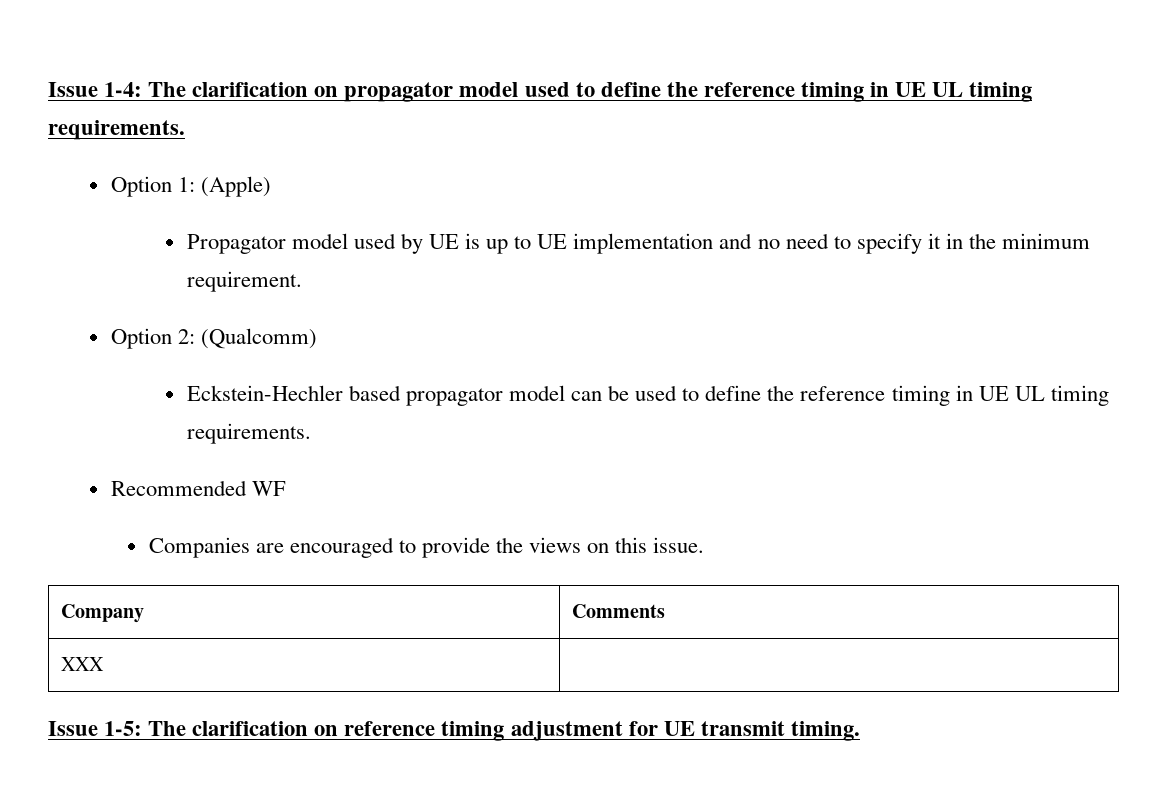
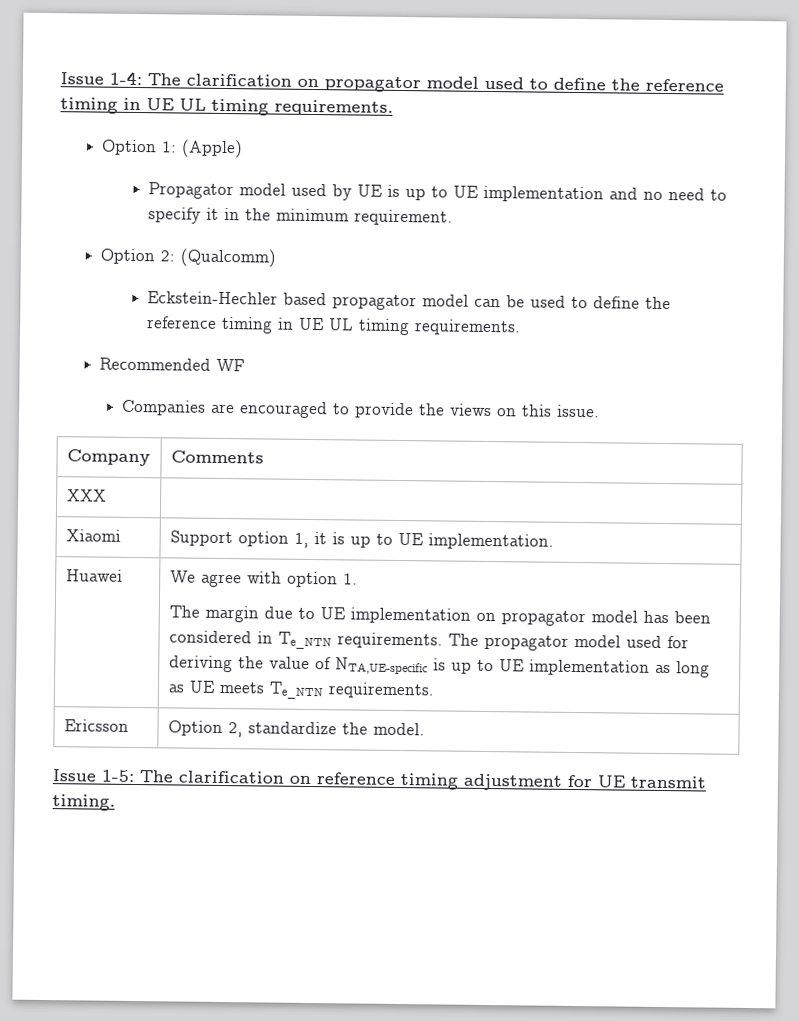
(105, 664) none -> [65,529,121,542] [169,530,554,550] [65,569,123,582] [169,570,358,588] [168,605,711,627] [168,630,689,651] [168,655,710,678] [167,680,435,700] [63,719,129,732] [167,720,425,738] // Xiaomi | Support option 1, it is up to UE implementation. // Huawei | We agree with option 1. // The margin due to UE implementation on propagator model has been considered in Te_NTN requirements. The propagator model used for deriving the value of NTA,UE-specific is up to UE implementation as long as UE meets Te_NTN requirements. // Ericsson | Option 2, standardize the model.

